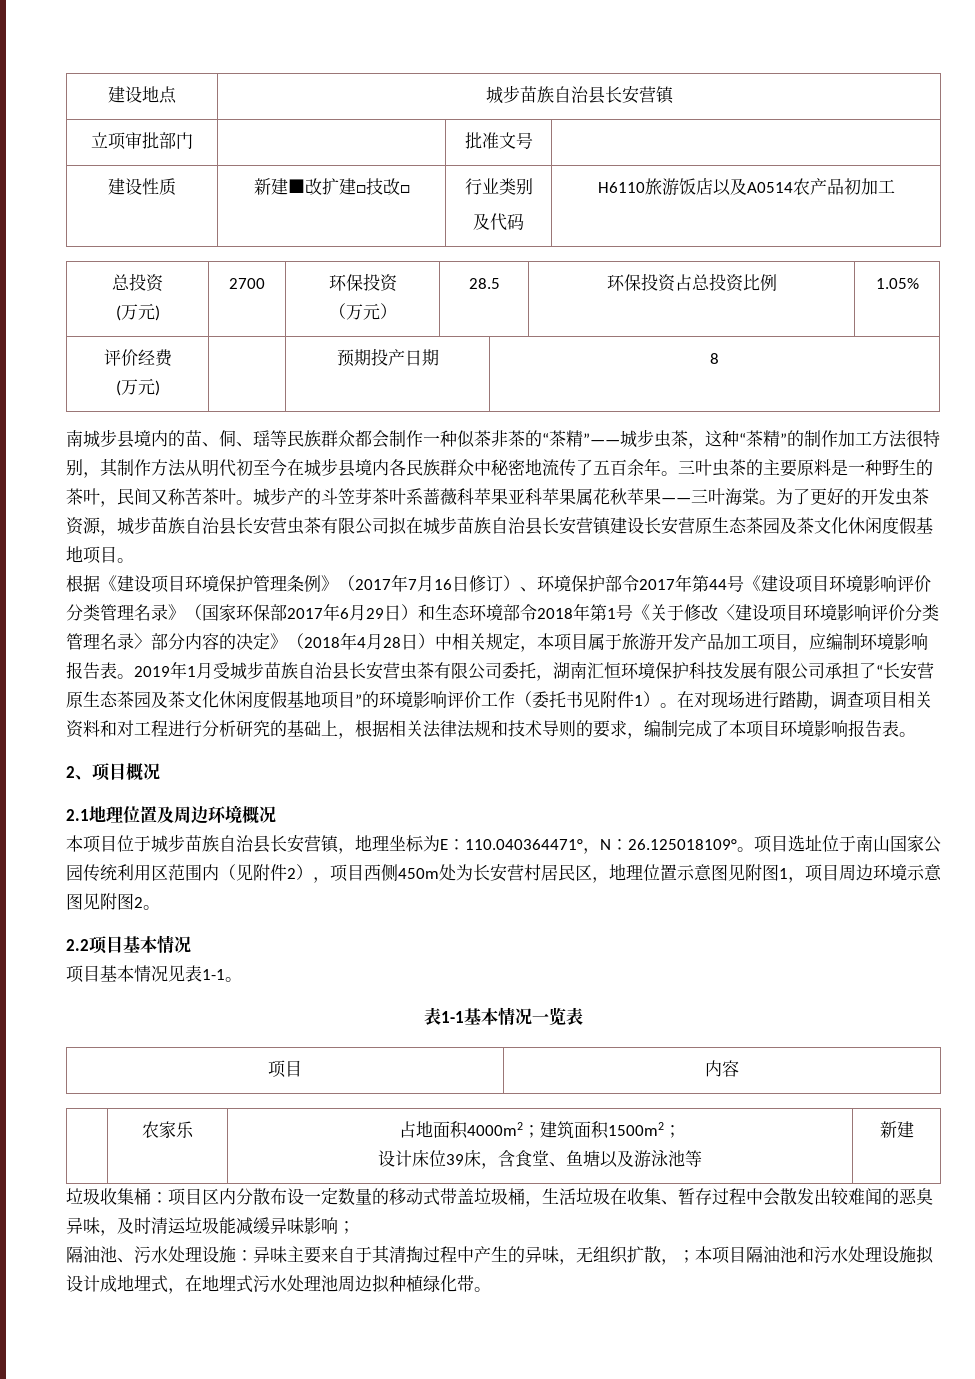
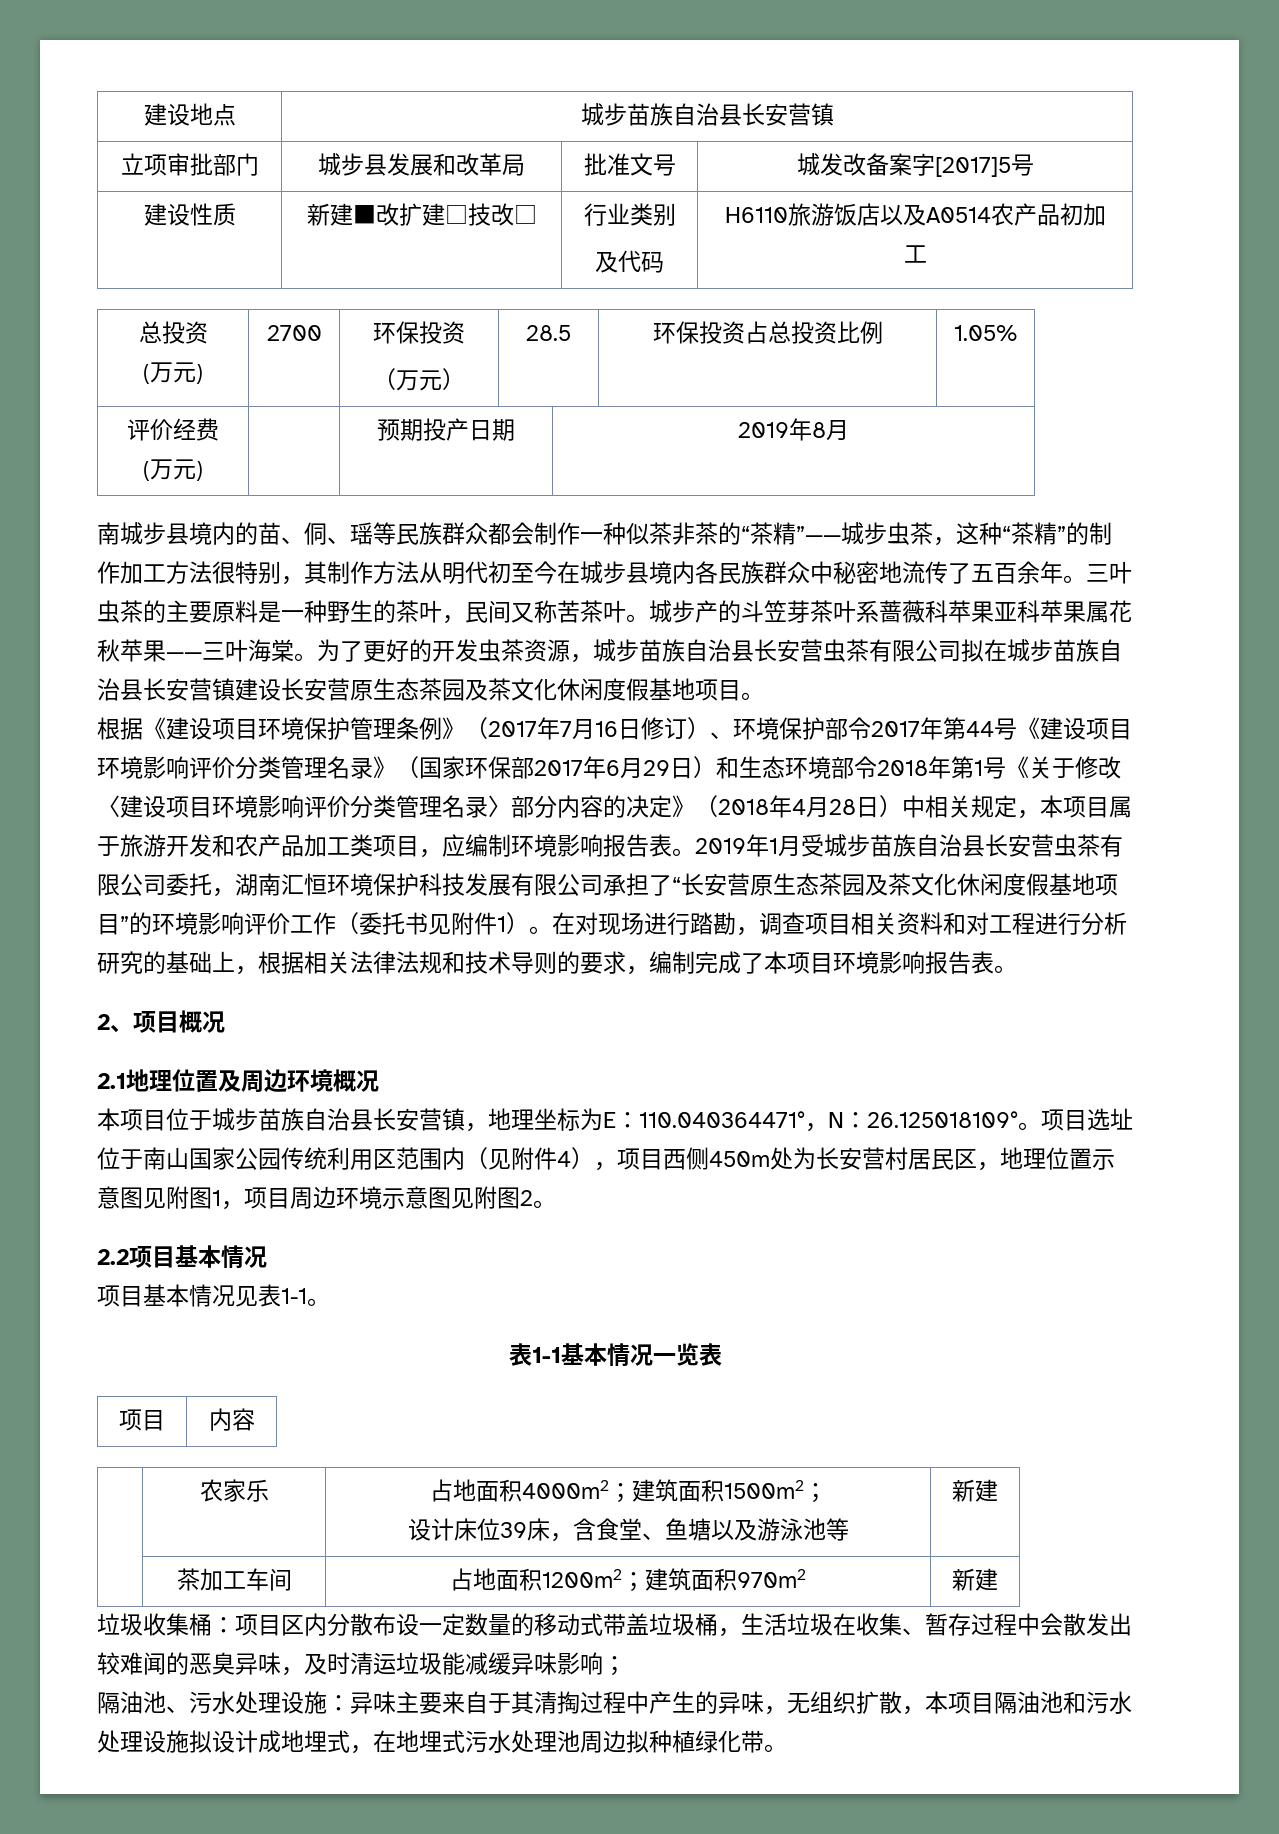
[464,132,533,149] | 批准文号 | -> [318,153,525,176] [583,153,676,176] [796,153,1034,177] 城步县发展和改革局 | 批准文号 | 城发改备案字[2017]5号
(439, 357) none -> [738,418,812,441] 2019年
(719, 358) none -> [826,420,849,441] 月
(690, 641) none -> [212,834,258,857] 和农
(758, 641) none -> [350,834,373,857] 类
[287,868,296,879] 2 -> [557,1151,571,1167] 4
(914, 1129) none -> [176,1568,292,1591] [450,1568,806,1592] [952,1568,998,1591] // | 茶加工车间 | 占地面积1200m2；建筑面积970m2 | 新建
[678,1250,695,1263] ； -> (925, 1710) none

